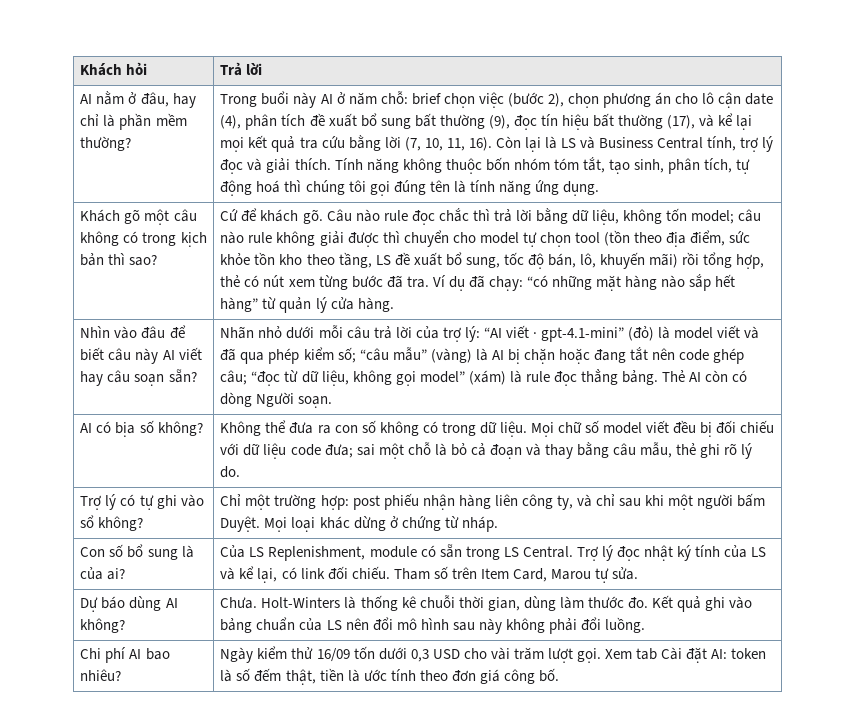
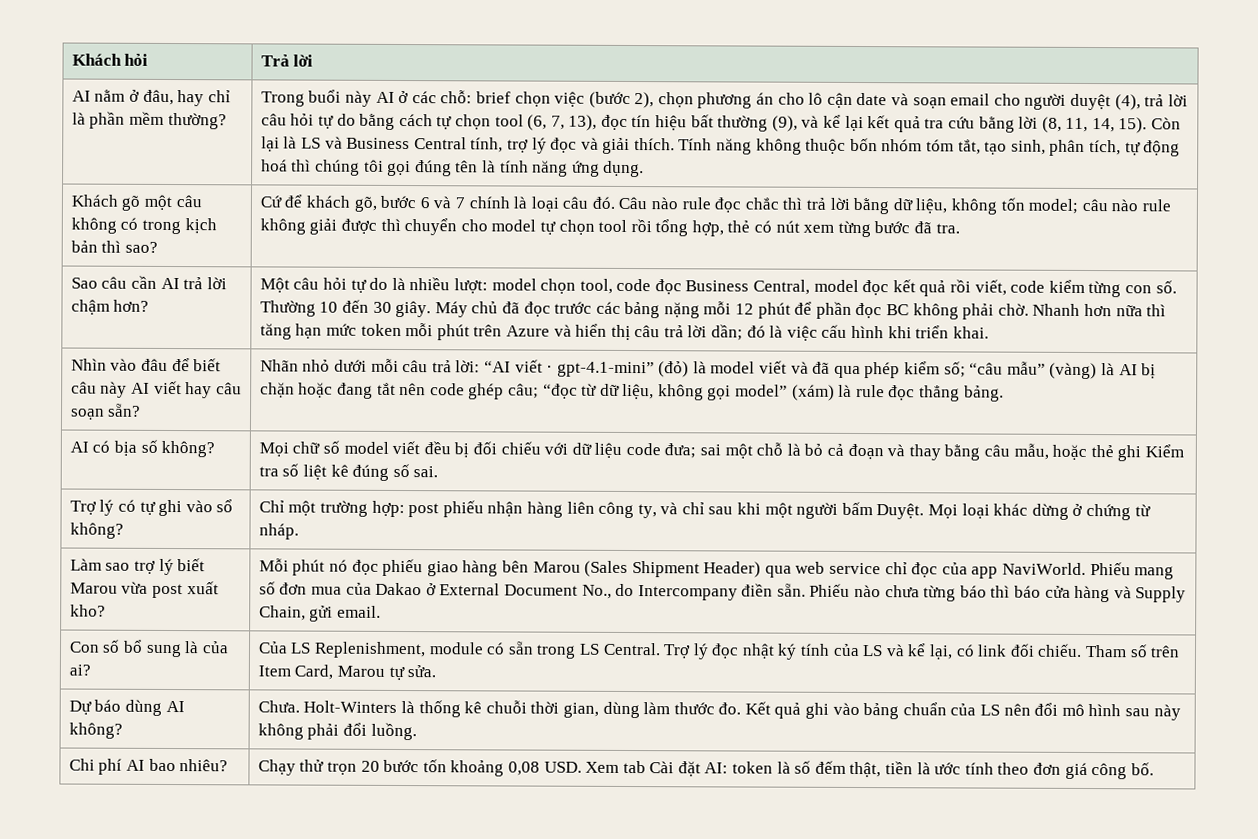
[348,92,377,105] năm -> [411,91,437,104] các
[220,113,510,130] (4), phân tích đề xuất bổ sung bất thường (9), -> [890,93,1188,111] [260,113,598,131] và soạn email cho người duyệt (4), trả lời câu hỏi tự do bằng cách tự chọn tool (6, 7, 13),
[667,115,696,129] (17), -> [771,115,798,132] (9),
[220,137,245,152] mọi -> (864, 123) none
[404,137,492,151] (7, 10, 11, 16). -> [1041,116,1148,134] (8, 11, 14, 15).
[302,209,323,224] gõ. -> [353,195,615,212] gõ, bước 6 và 7 chính là loại câu đó.
[603,230,751,247] [220,252,679,269] (tồn theo địa điểm, sức khỏe tồn kho theo tầng, LS đề xuất bổ sung, tốc độ bán, lô, khuyến mãi) -> (628, 225) none
[432,274,736,291] [220,297,394,313] Ví dụ đã chạy: “có những mặt hàng nào sắp hết hàng” từ quản lý cửa hàng. -> [70,275,227,290] [70,299,150,315] [259,277,1177,298] [259,299,1167,320] [259,323,989,341] // Sao câu cần AI trả lời chậm hơn? | Một câu hỏi tự do là nhiều lượt: model chọn tool, code đọc Business Central, model đọc kết quả rồi viết, code kiểm từng con số. Thường 10 đến 30 giây. Máy chủ đã đọc trước các bảng nặng mỗi 12 phút để phần đọc BC không phải chờ. Nhanh hơn nữa thì tăng hạn mức token mỗi phút trên Azure và hiển thị câu trả lời dần; đó là việc cấu hình khi triển khai.
[395,326,480,342] lời của trợ lý: -> [455,360,481,373] lời:
[662,370,748,382] [220,392,333,408] Thẻ AI còn có dòng Người soạn. -> (1004, 393) none
[220,420,527,437] Không thể đưa ra con số không có trong dữ liệu. -> (216, 449) none
(673, 450) none -> [1052,444,1088,461] hoặc
[724,443,753,459] [220,466,241,478] rõ lý do. -> [1144,444,1184,458] [258,463,439,481] Kiểm tra số liệt kê đúng số sai.
(498, 524) none -> [69,558,206,576] [69,581,219,599] [69,604,106,617] [258,558,1175,580] [258,581,1187,603] [258,605,381,622] // Làm sao trợ lý biết Marou vừa post xuất kho? | Mỗi phút nó đọc phiếu giao hàng bên Marou (Sales Shipment Header) qua web service chỉ đọc của app NaviWorld. Phiếu mang số đơn mua của Dakao ở External Document No., do Intercompany điền sẵn. Phiếu nào chưa từng báo thì báo cửa hàng và Supply Chain, gửi email.
[220,646,601,663] Ngày kiểm thử 16/09 tốn dưới 0,3 USD cho vài trăm lượt gọi. -> [257,759,582,777] Chạy thử trọn 20 bước tốn khoảng 0,08 USD.

